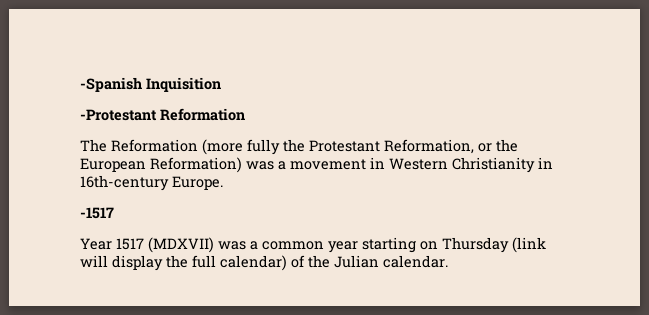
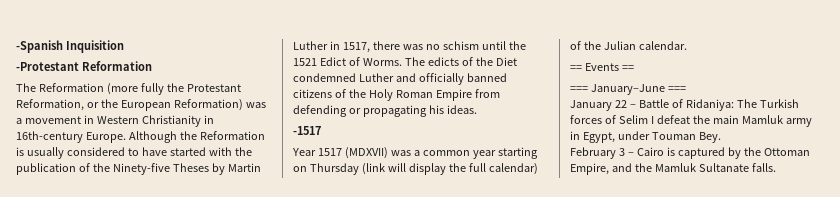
(223, 183) none -> [128,131,265,143] [16,147,252,159] [16,163,261,175] [293,41,526,53] [293,57,517,66] [293,73,507,85] [293,89,500,101] [293,105,477,117] Although the Reformation is usually considered to have started with the publication of the Ninety-five Theses by Martin Luther in 1517, there was no schism until the 1521 Edict of Worms. The edicts of the Diet condemned Luther and officially banned citizens of the Holy Roman Empire from defending or propagating his ideas.
(448, 261) none -> [570,63,634,71] [570,84,686,95] [570,99,799,111] [570,115,812,127] [570,131,721,143] [570,147,810,159] [570,163,776,175] // == Events == // === January–June === // January 22 – Battle of Ridaniya: The Turkish forces of Selim I defeat the main Mamluk army in Egypt, under Touman Bey. // February 3 – Cairo is captured by the Ottoman Empire, and the Mamluk Sultanate falls.

